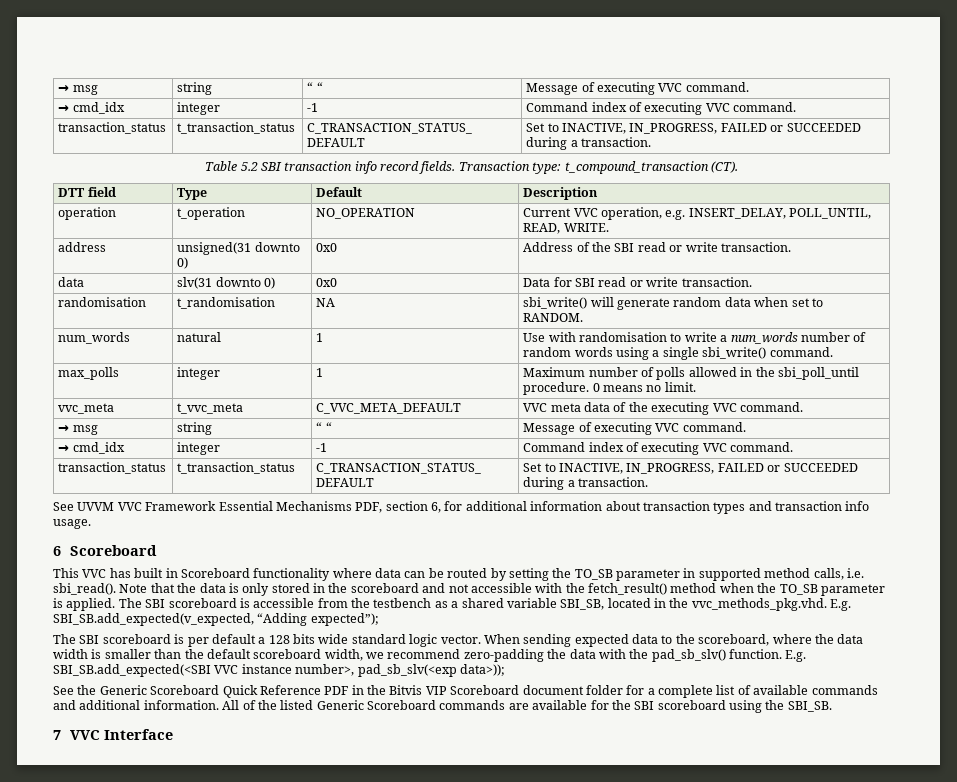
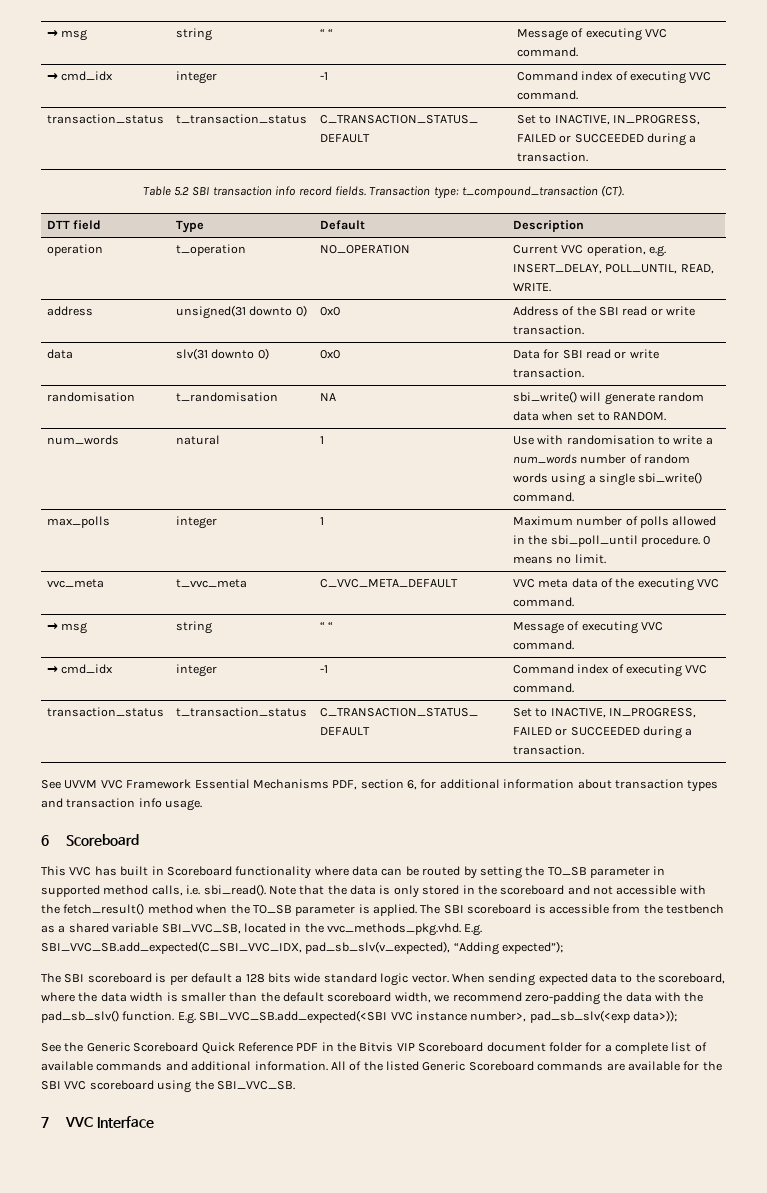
[560,599,605,610] SBI_SB, -> [161,924,241,934] SBI_VVC_SB,
[53,613,254,626] SBI_SB.add_expected(v_expected, -> [41,941,451,954] SBI_VVC_SB.add_expected(C_SBI_VVC_IDX, pad_sb_slv(v_expected),
[53,664,211,677] SBI_SB.add_expected(<SBI -> [199,1010,388,1023] SBI_VVC_SB.add_expected(<SBI
(655, 705) none -> [64,1081,87,1090] VVC
[787,701,832,712] SBI_SB. -> [216,1081,295,1090] SBI_VVC_SB.

